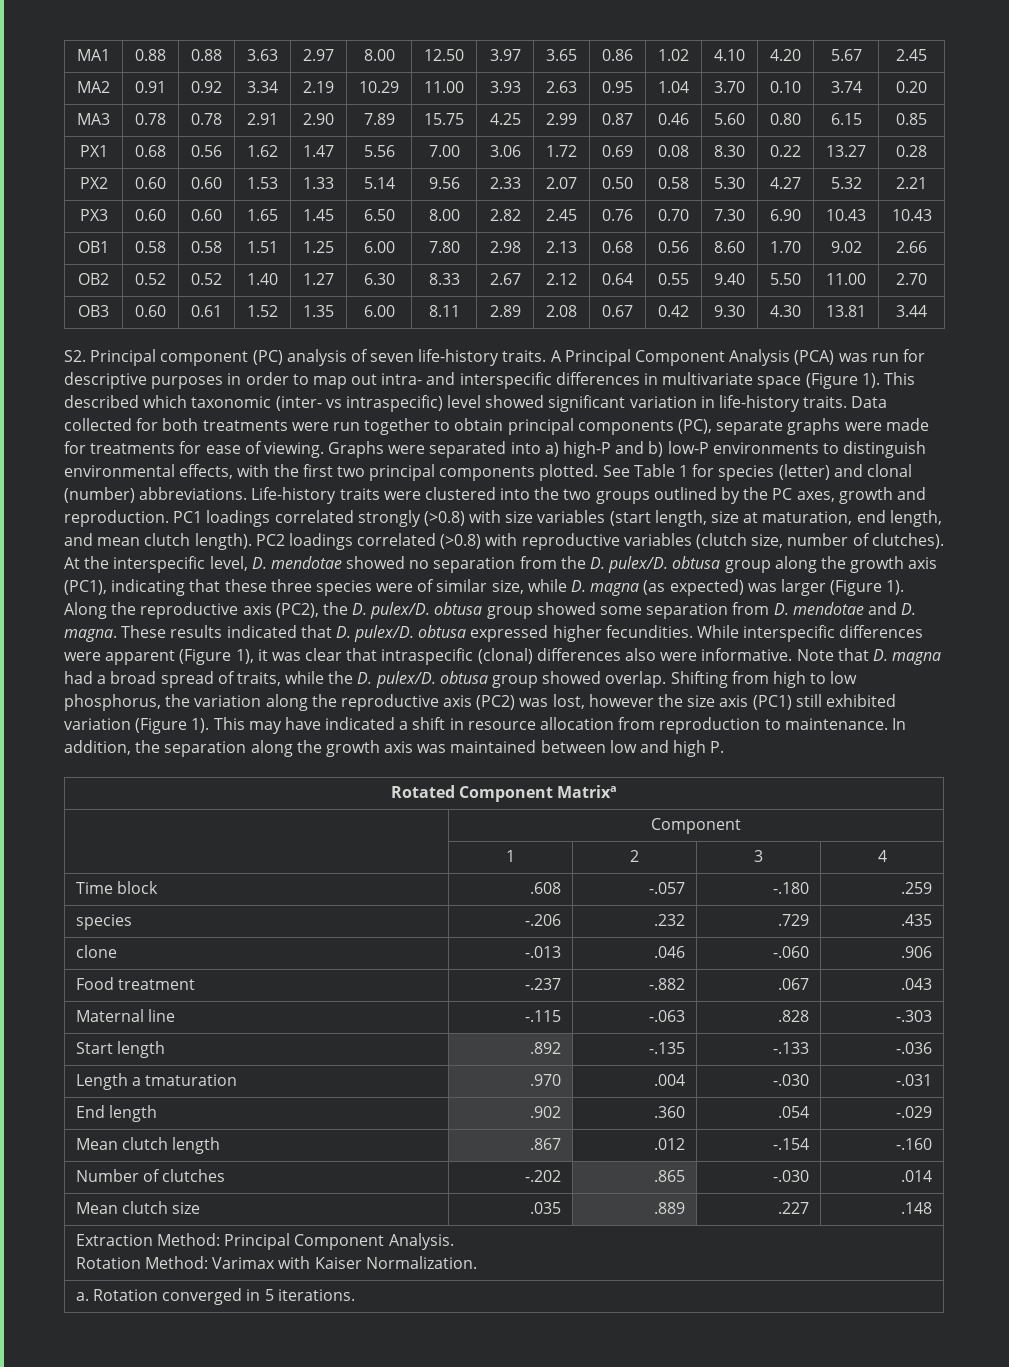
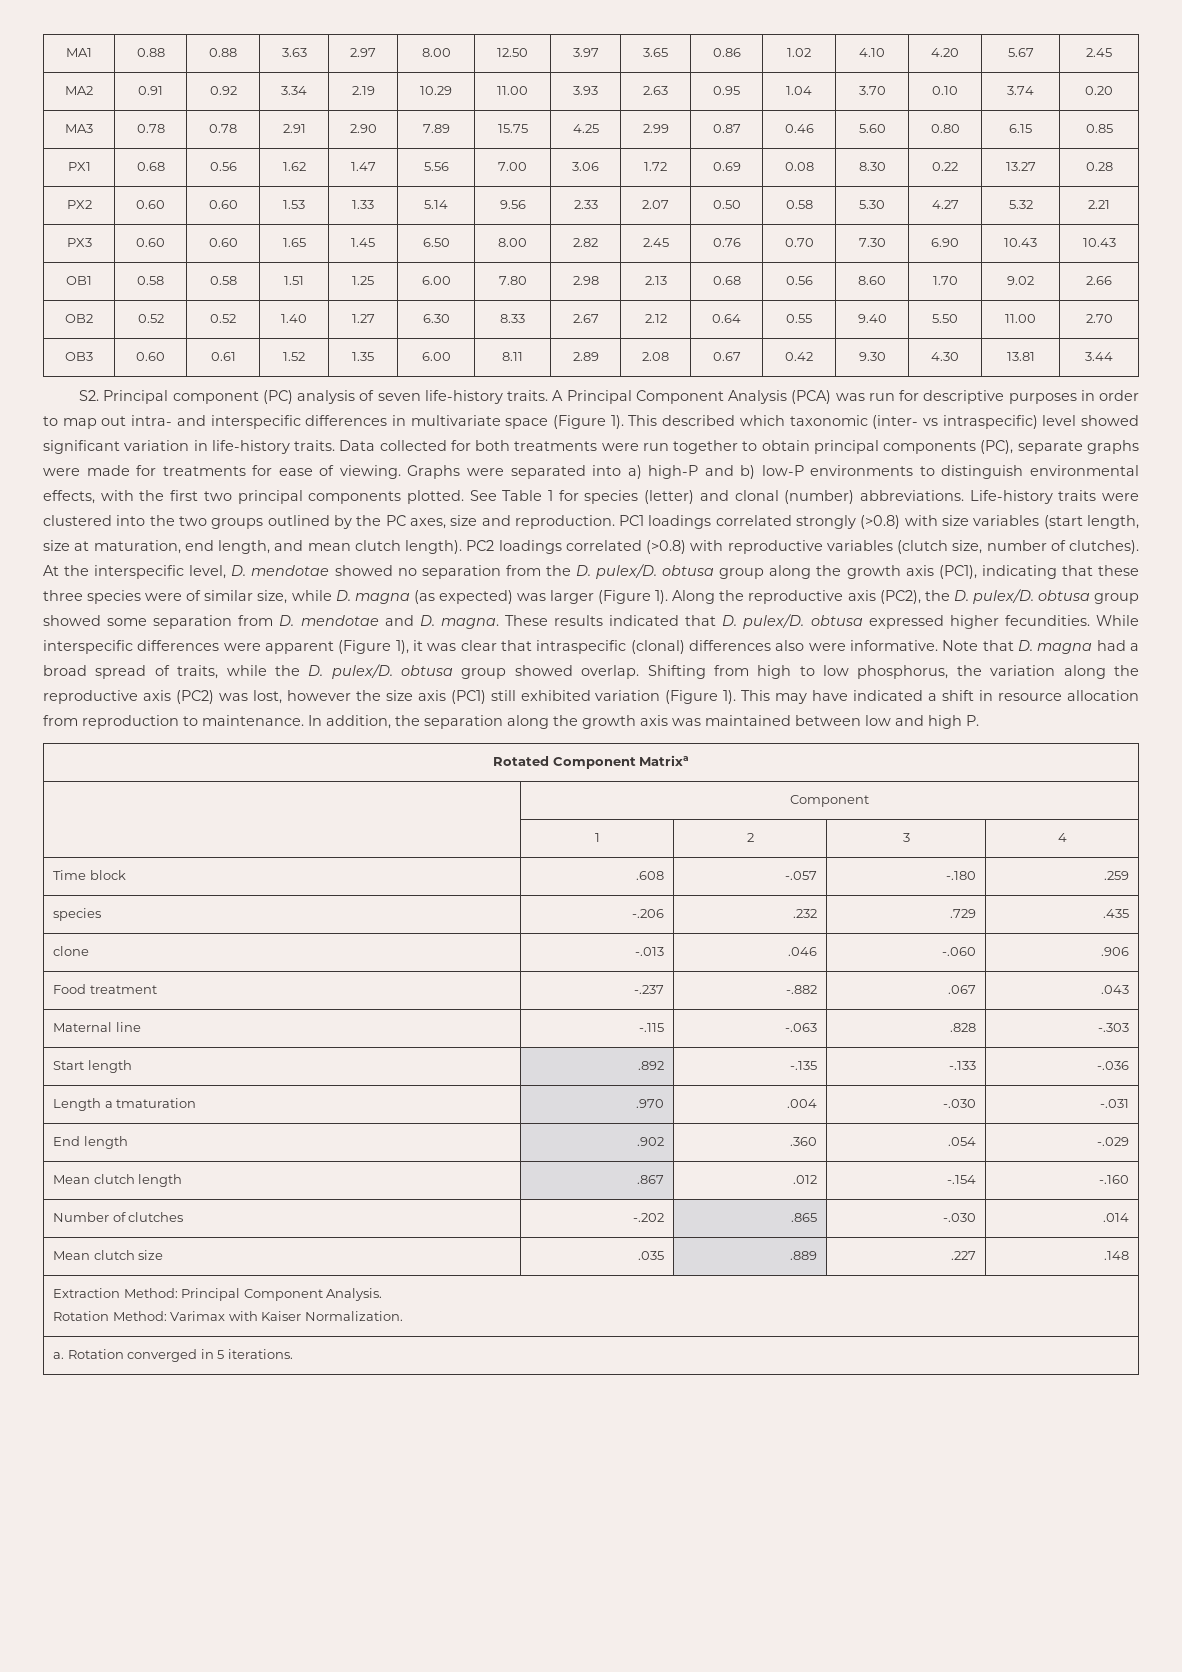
[838,487,893,504] growth -> [450,515,478,526] size

